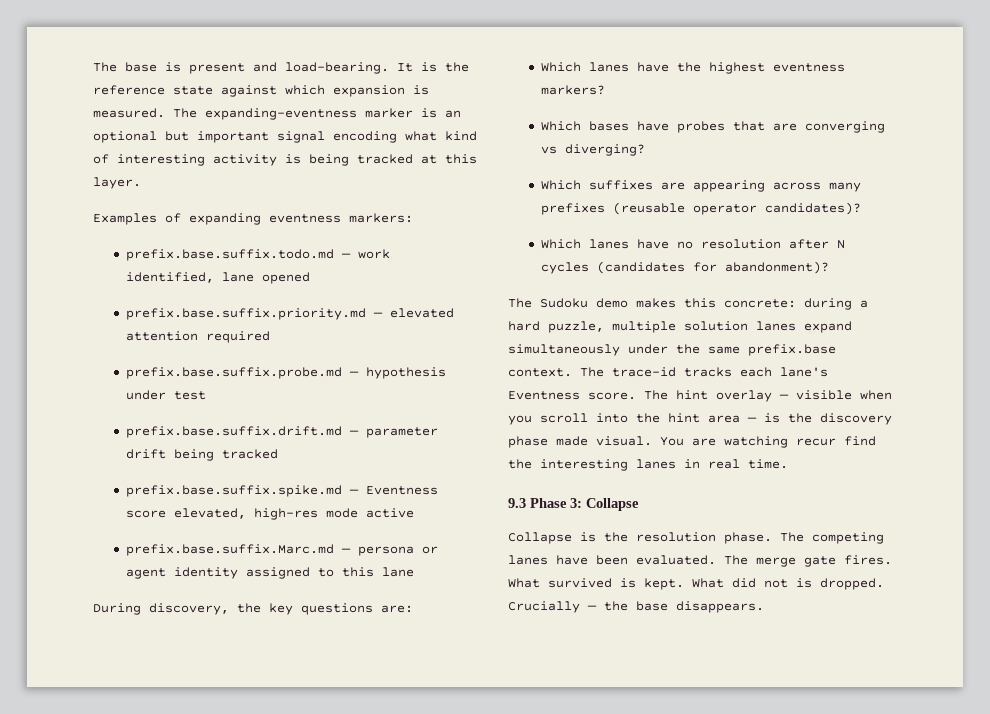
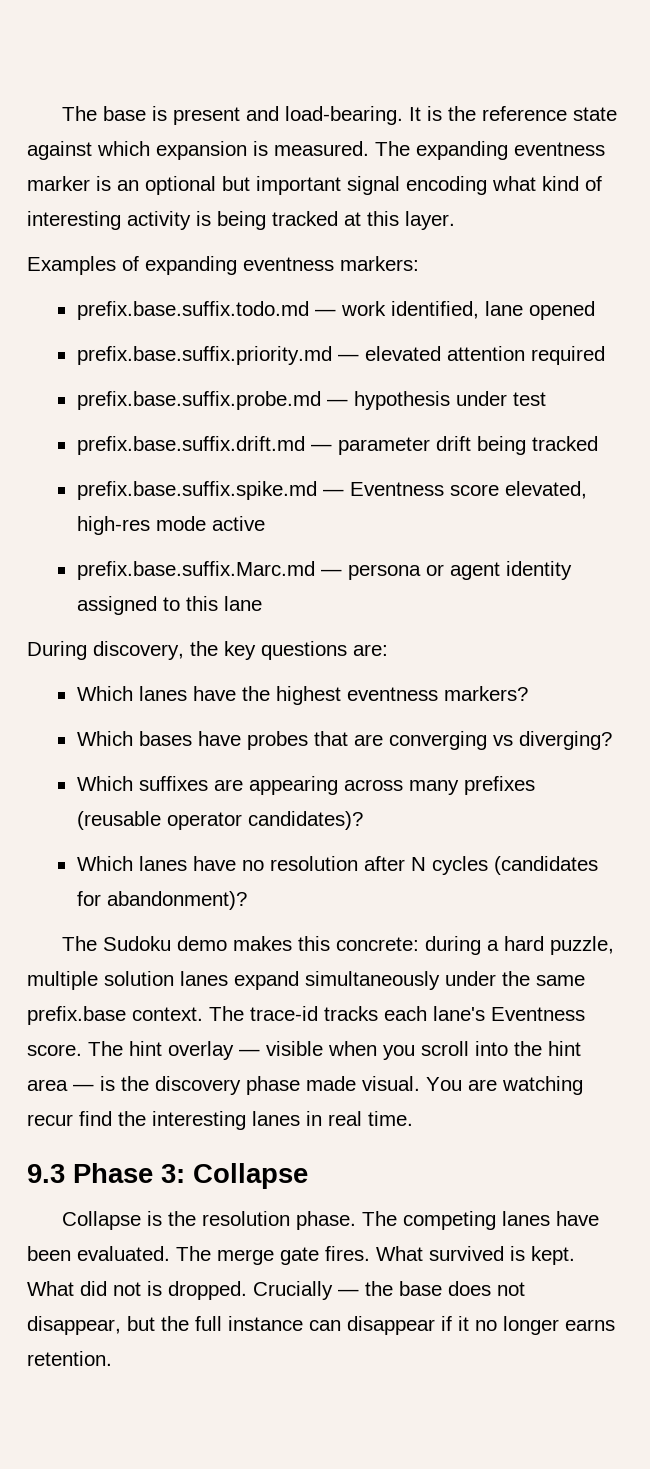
[205,108,357,120] expanding-eventness -> [416,141,605,160] expanding eventness
[676,601,764,613] disappears. -> [448,1281,525,1296] [27,1316,615,1335] [27,1351,112,1366] does not disappear, but the full instance can disappear if it no longer earns retention.

